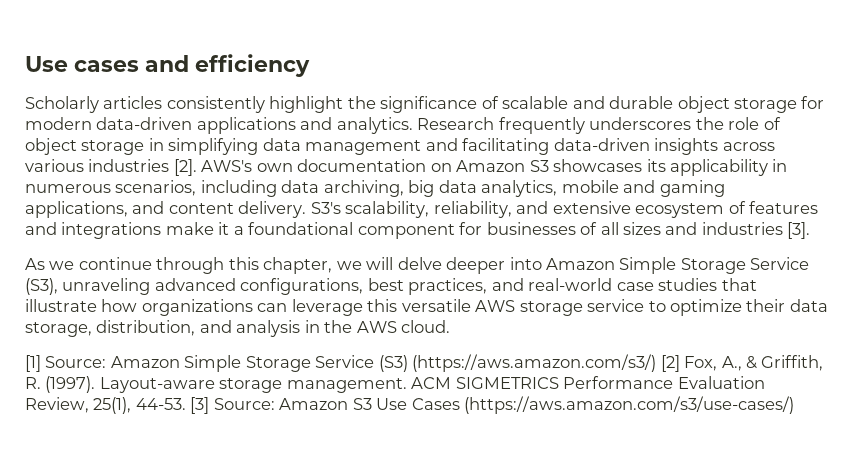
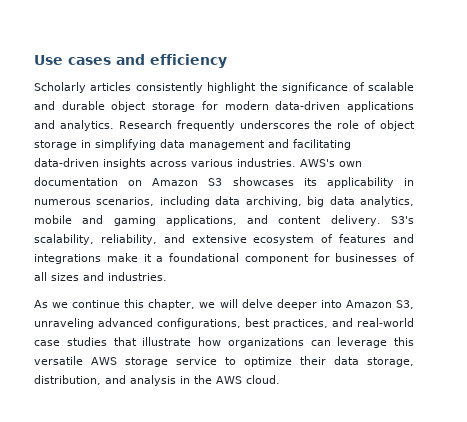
[88,159,197,176] industries [2]. -> [237,158,296,167] industries.
[701,222,811,239] industries [3]. -> [108,272,167,281] industries.
[156,257,225,274] through -> (121, 304) none
[619,257,810,274] [25,278,58,295] Simple Storage Service (S3), -> [395,300,414,309] S3,
[25,354,824,372] [25,376,765,393] [25,396,795,414] // [1] Source: Amazon Simple Storage Service (S3) (https://aws.amazon.com/s3/) [2] Fox, A., & Griffith, R. (1997). Layout-aware storage management. ACM SIGMETRICS Performance Evaluation Review, 25(1), 44-53. [3] Source: Amazon S3 Use Cases (https://aws.amazon.com/s3/use-cases/) -> (280, 379) none

